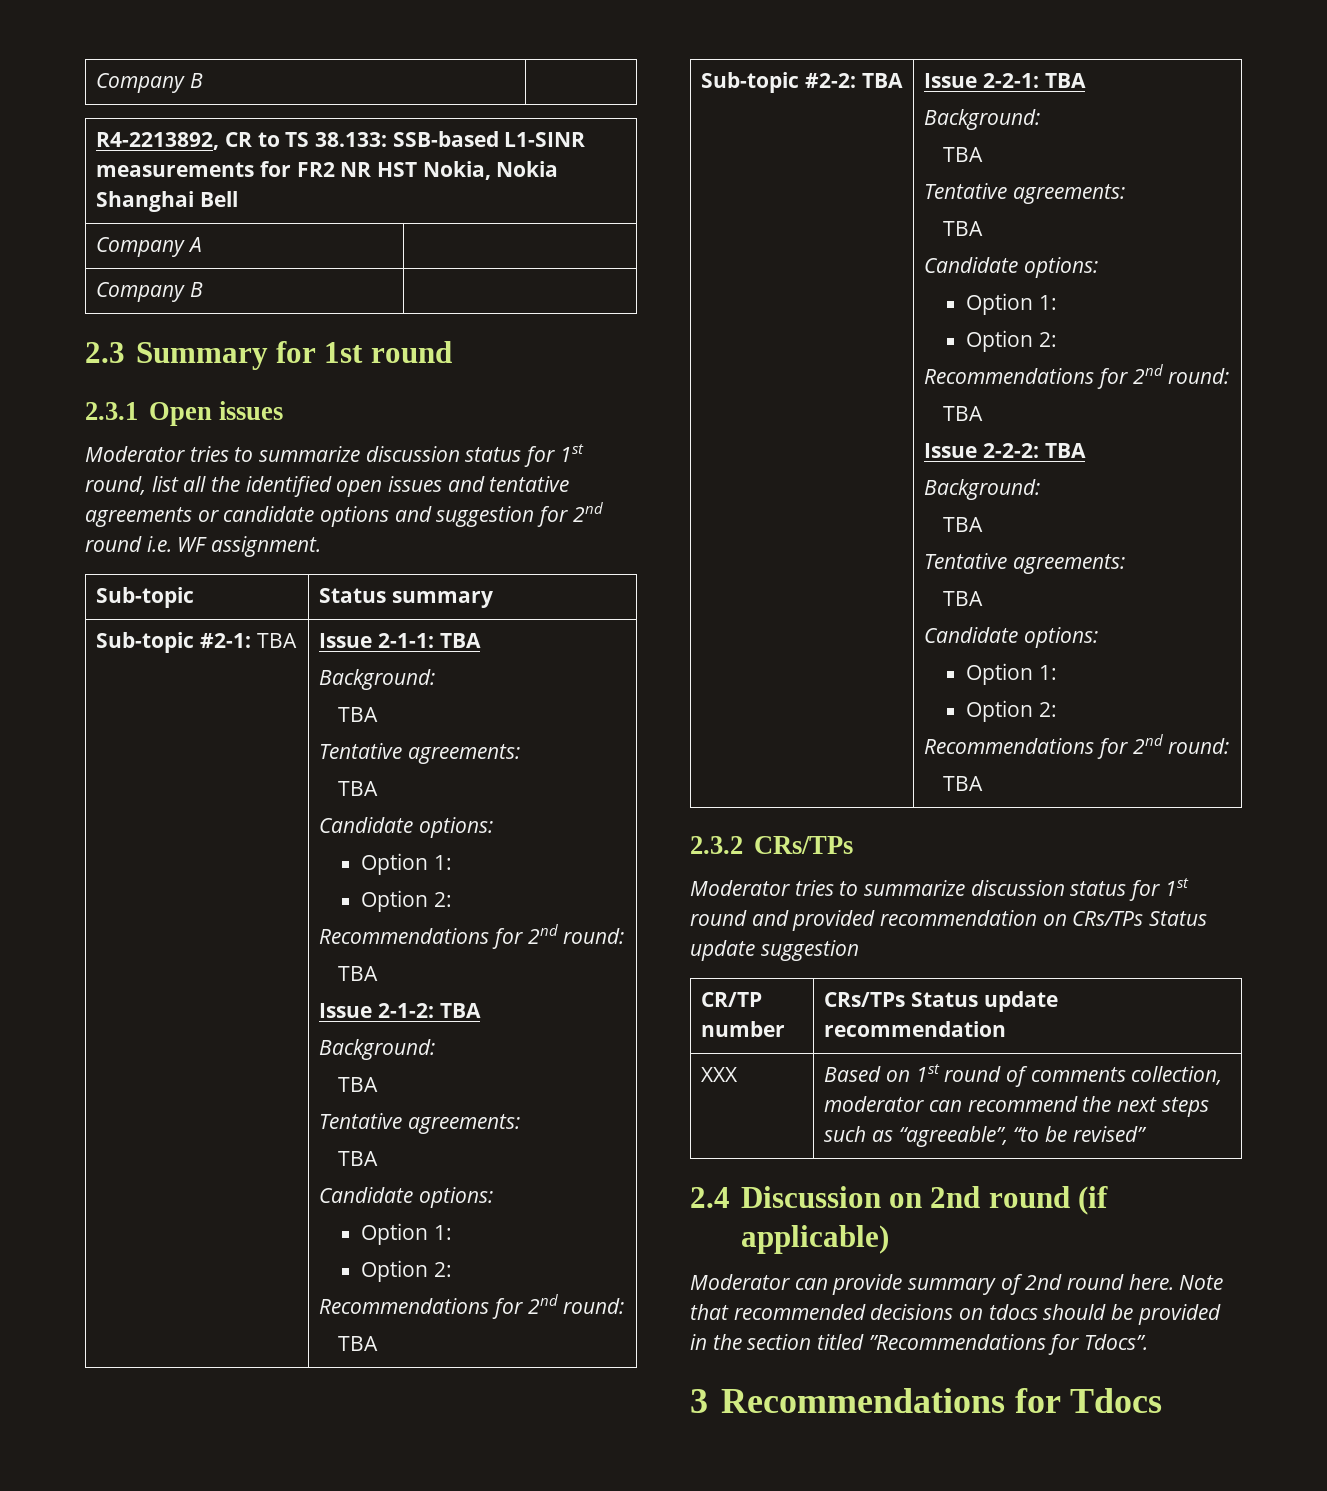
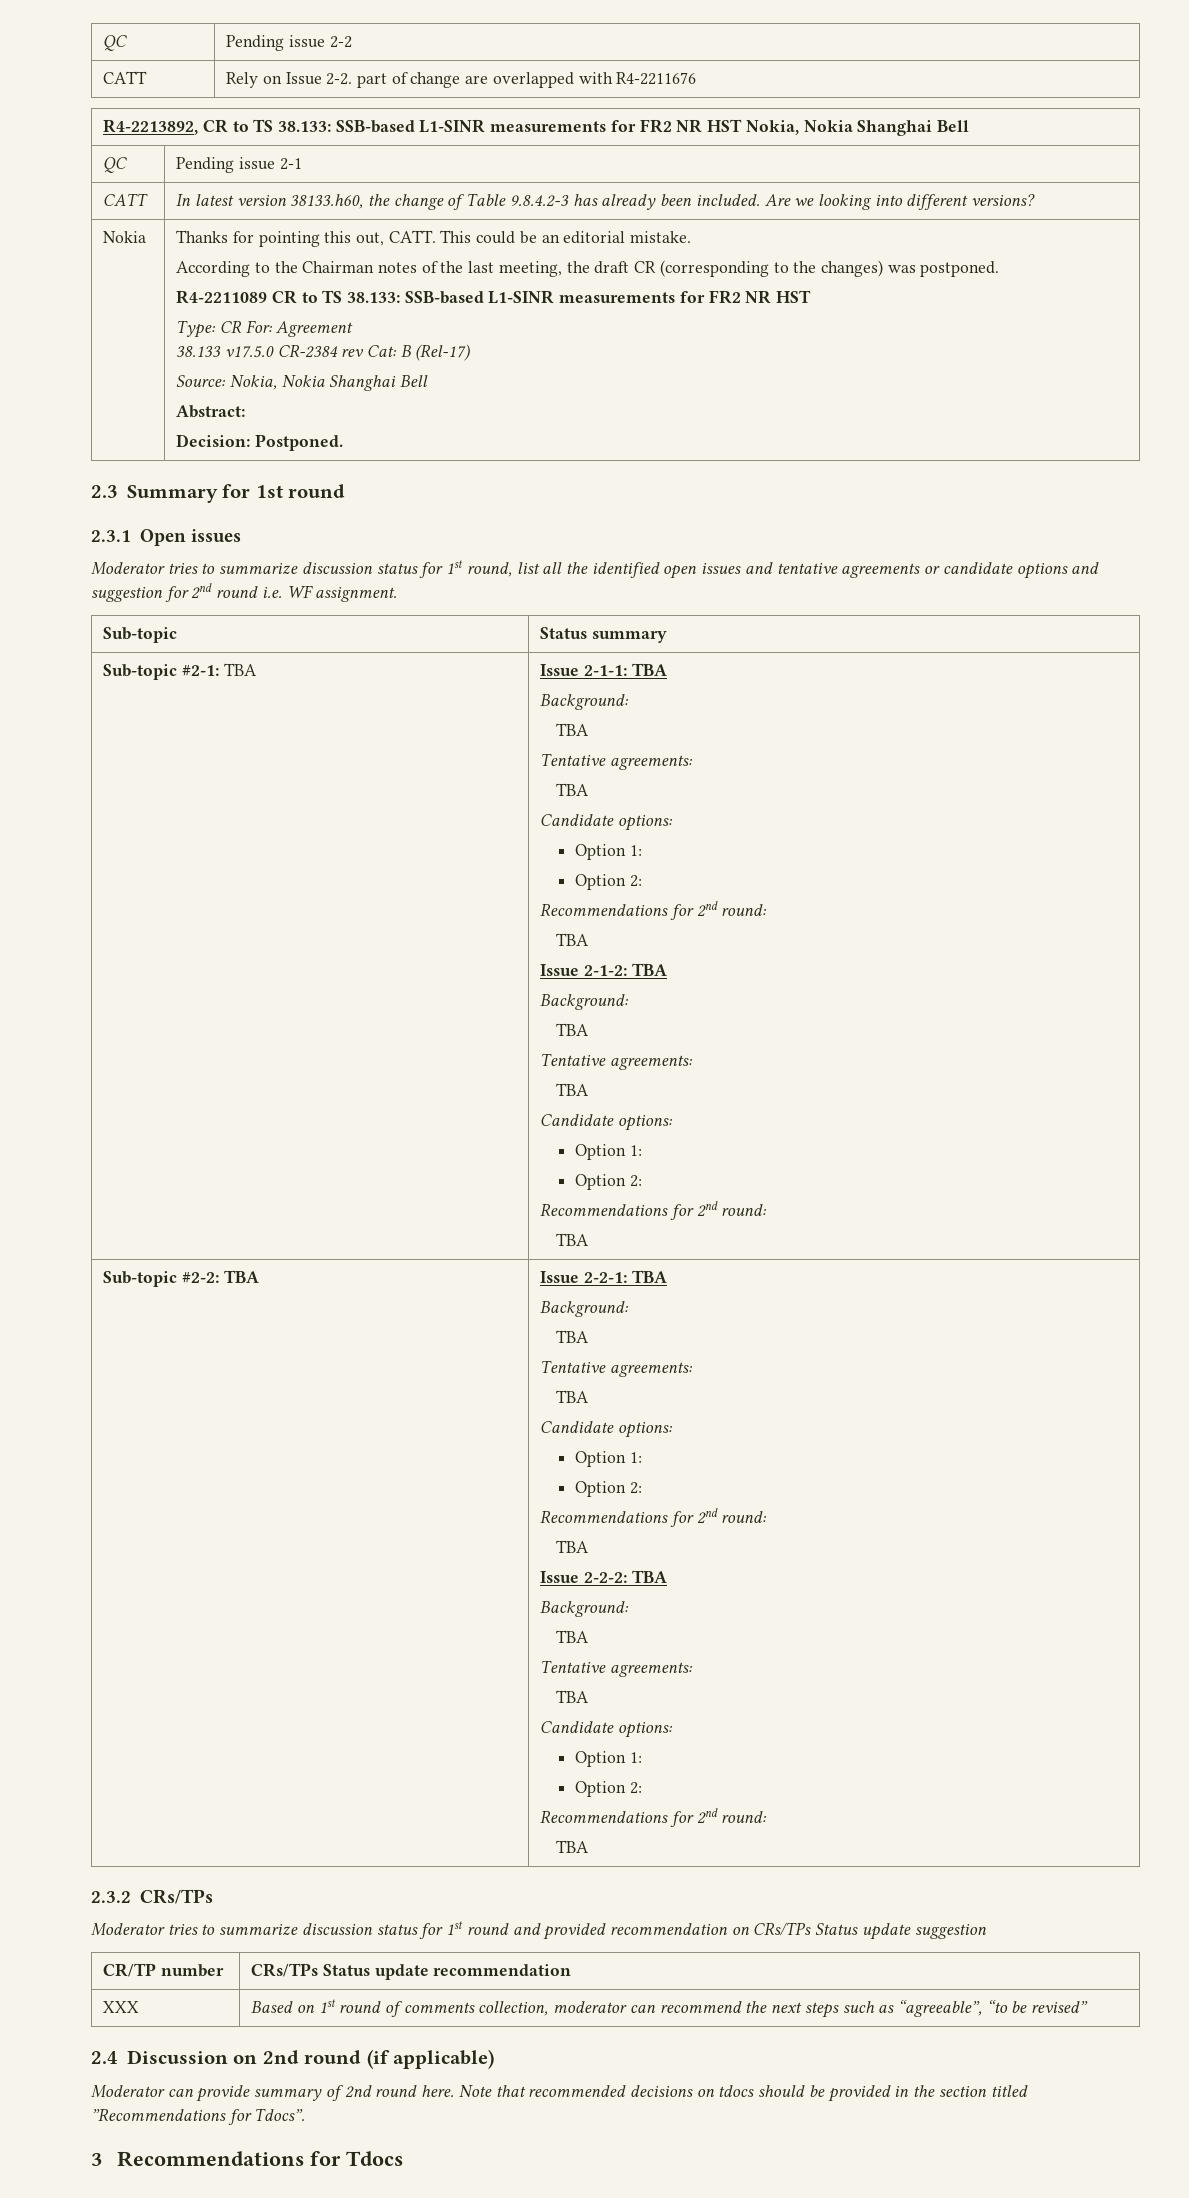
[96,73,204,93] Company B | -> [103,35,128,51] [226,35,352,51] [103,71,148,84] [226,72,697,88] QC | Pending issue 2-2 // CATT | Rely on Issue 2-2. part of change are overlapped with R4-2211676
[96,237,203,257] [96,282,204,302] Company A | // Company B | -> [103,157,128,173] [176,157,302,173] [103,193,149,206] [176,193,1036,210] [103,231,147,243] [176,230,692,247] [176,260,1000,277] [176,290,812,304] [176,320,354,338] [176,344,471,361] [176,375,428,391] [176,405,246,418] [176,434,343,451] QC | Pending issue 2-1 // CATT | In latest version 38133.h60, the change of Table 9.8.4.2-3 has already been included. Are we looking into different versions? // Nokia | Thanks for pointing this out, CATT. This could be an editorial mistake. // According to the Chairman notes of the last meeting, the draft CR (corresponding to the changes) was postponed. // R4-2211089 CR to TS 38.133: SSB-based L1-SINR measurements for FR2 NR HST // Type: CR For: Agreement // 38.133 v17.5.0 CR-2384 rev Cat: B (Rel-17) // Source: Nokia, Nokia Shanghai Bell // Abstract: // Decision: Postponed.

